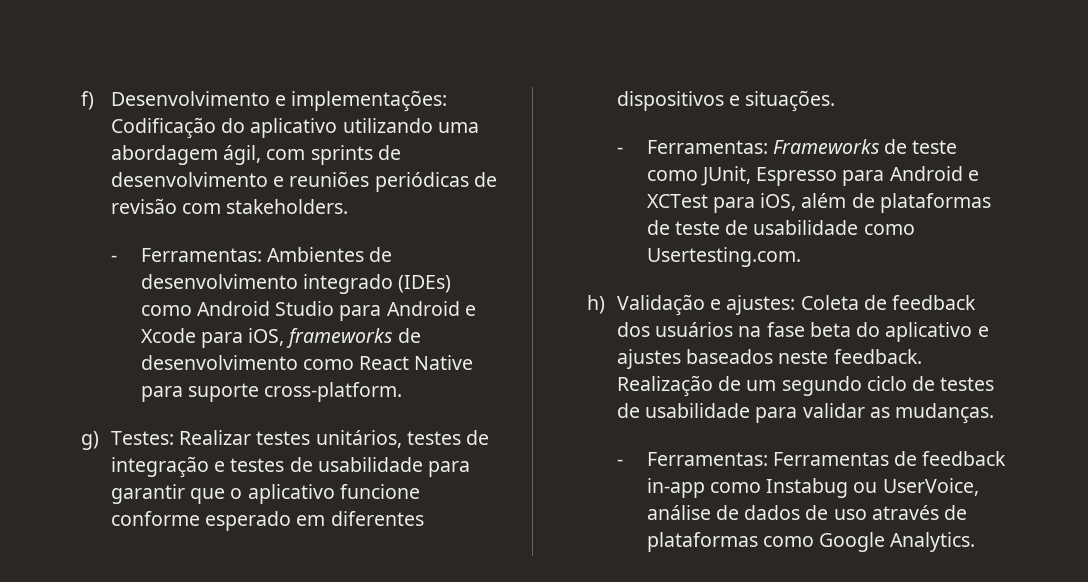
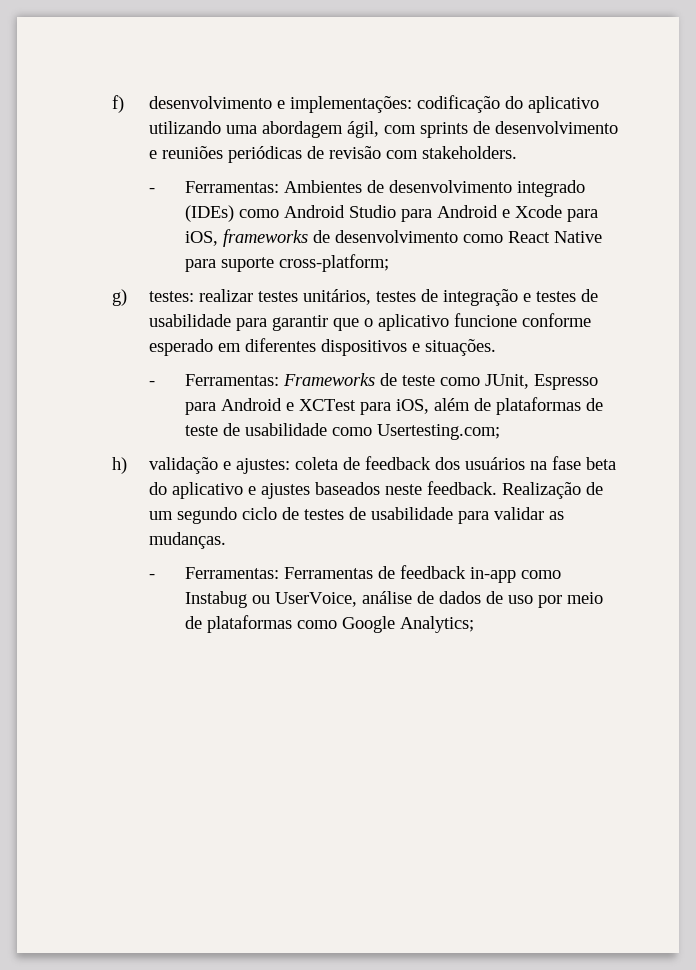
[110,91,270,106] Desenvolvimento -> [148,96,272,109] desenvolvimento
[110,117,216,139] Codificação -> [416,95,500,113] codificação
[264,382,403,402] cross-platform. -> [278,254,389,272] cross-platform;
[110,430,252,445] Testes: Realizar -> [148,289,253,302] testes: realizar
[646,247,801,267] Usertesting.com. -> [376,424,500,440] Usertesting.com;
[616,294,705,316] Validação -> [148,457,218,474] validação
[800,295,859,310] Coleta -> [294,457,338,470] coleta
[871,505,939,520] através -> [537,592,603,608] por meio
[890,532,976,552] Analytics. -> [399,616,474,633] Analytics;

